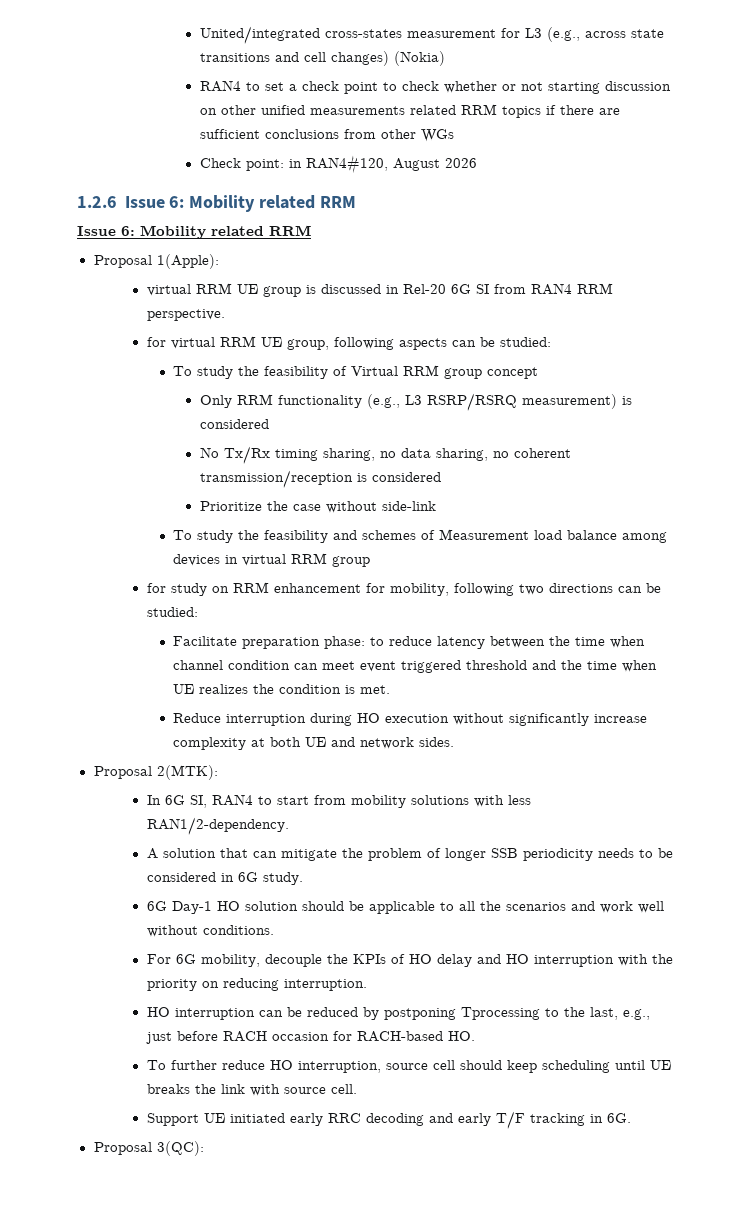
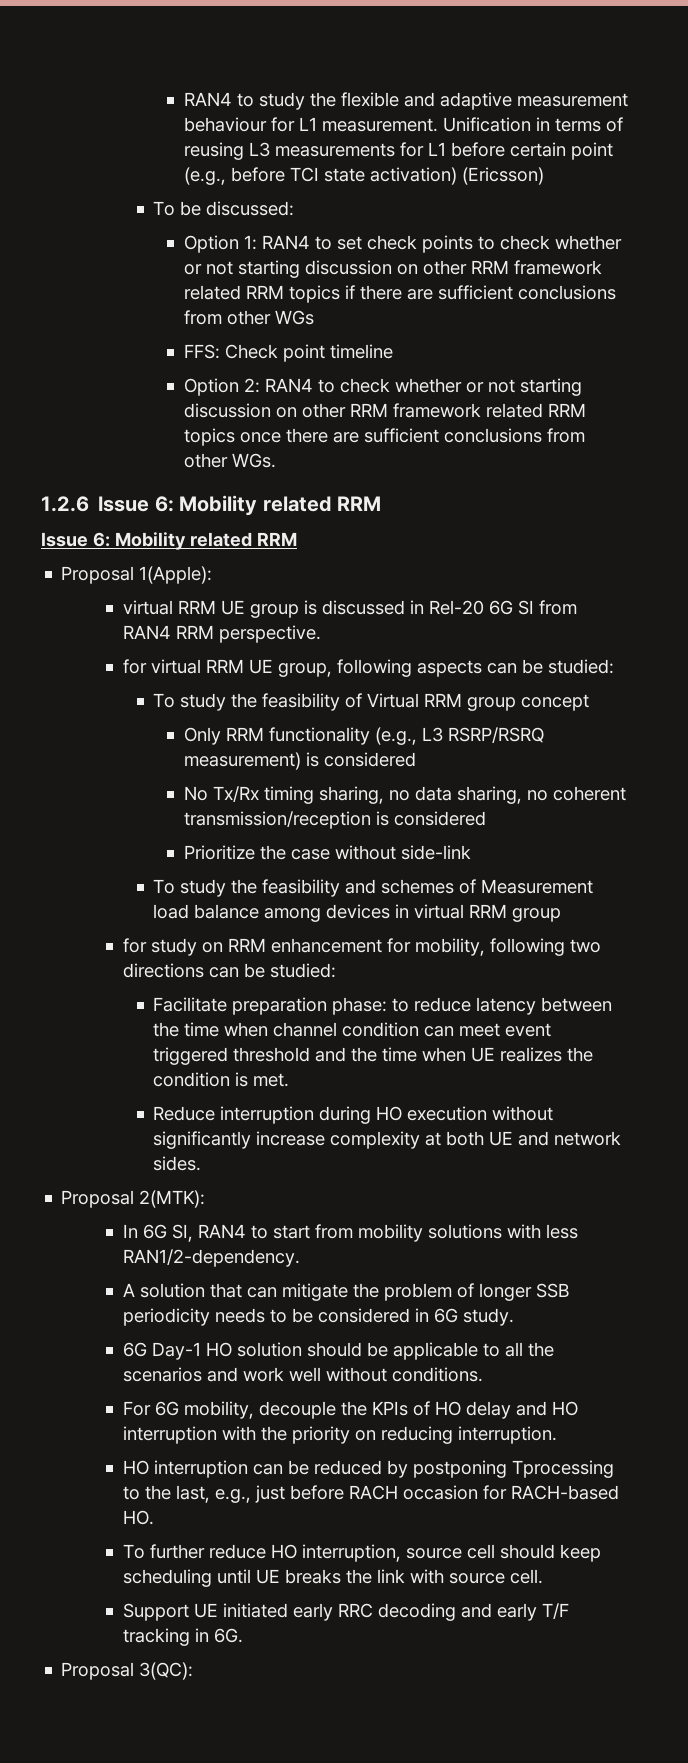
[199,26,664,44] [199,51,445,66] [199,80,671,94] [199,105,405,115] United/integrated cross-states measurement for L3 (e.g., across state transitions and cell changes) (Nokia) // RAN4 to set a check point to check whether or not starting discussion on other unified measurements -> [183,92,628,110] [183,117,623,132] [183,142,613,160] [183,167,544,185] [153,201,295,216] [183,235,622,253] [183,260,602,278] RAN4 to study the flexible and adaptive measurement behaviour for L1 measurement. Unification in terms of reusing L3 measurements for L1 before certain point (e.g., before TCI state activation) (Ericsson) // To be discussed: // Option 1: RAN4 to set check points to check whether or not starting discussion on other RRM framework
[199,155,477,174] Check point: in RAN4#120, August 2026 -> [183,344,393,362] [183,378,582,396] [183,403,586,418] [183,428,585,446] [183,453,276,468] FFS: Check point timeline // Option 2: RAN4 to check whether or not starting discussion on other RRM framework related RRM topics once there are sufficient conclusions from other WGs.

